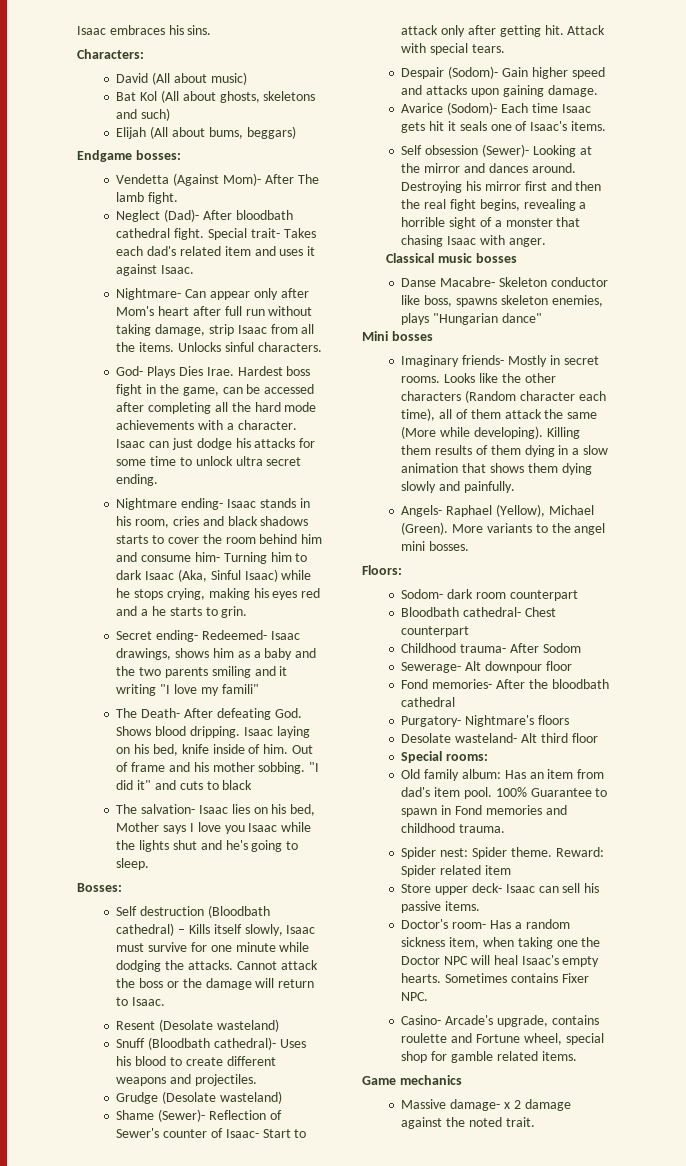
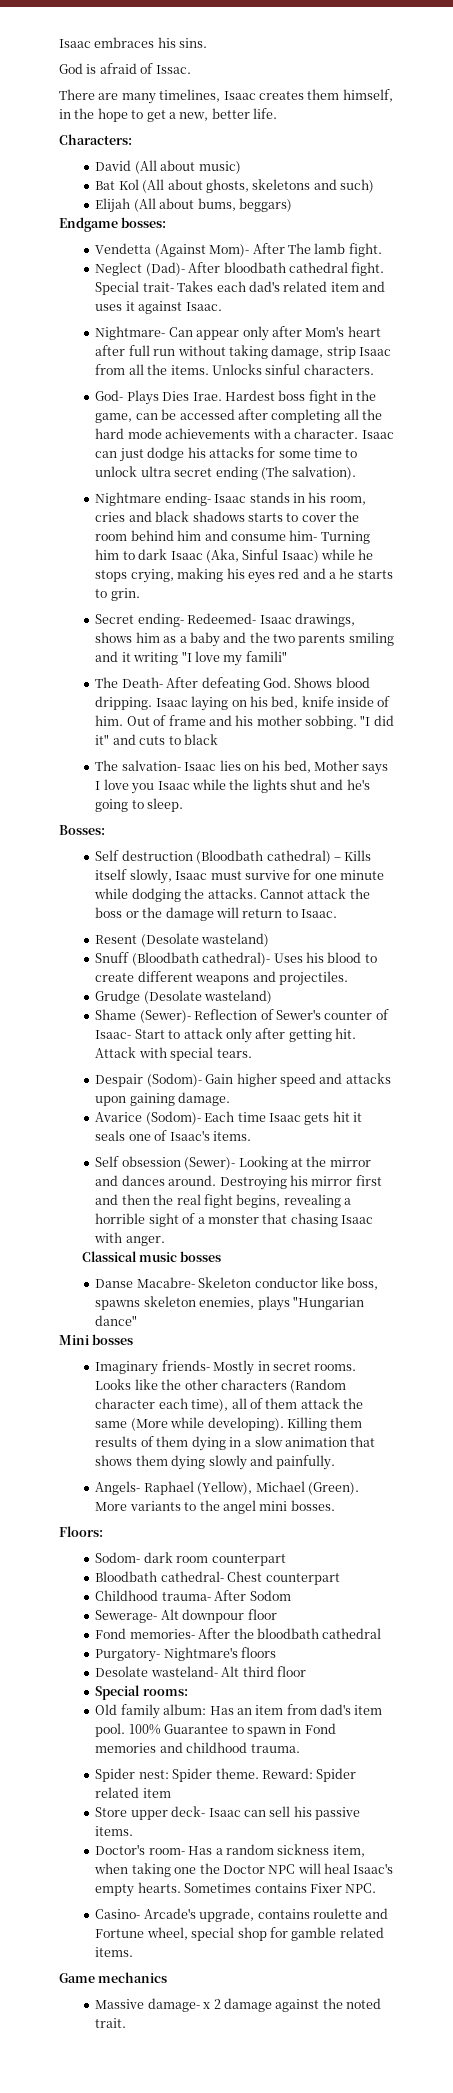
(212, 30) none -> [59,63,191,74] [59,89,393,104] [59,108,277,122] // God is afraid of Issac. // There are many timelines, Isaac creates them himself, in the hope to get a new, better life.
[116,474,159,486] ending. -> [215,466,357,480] ending (The salvation).

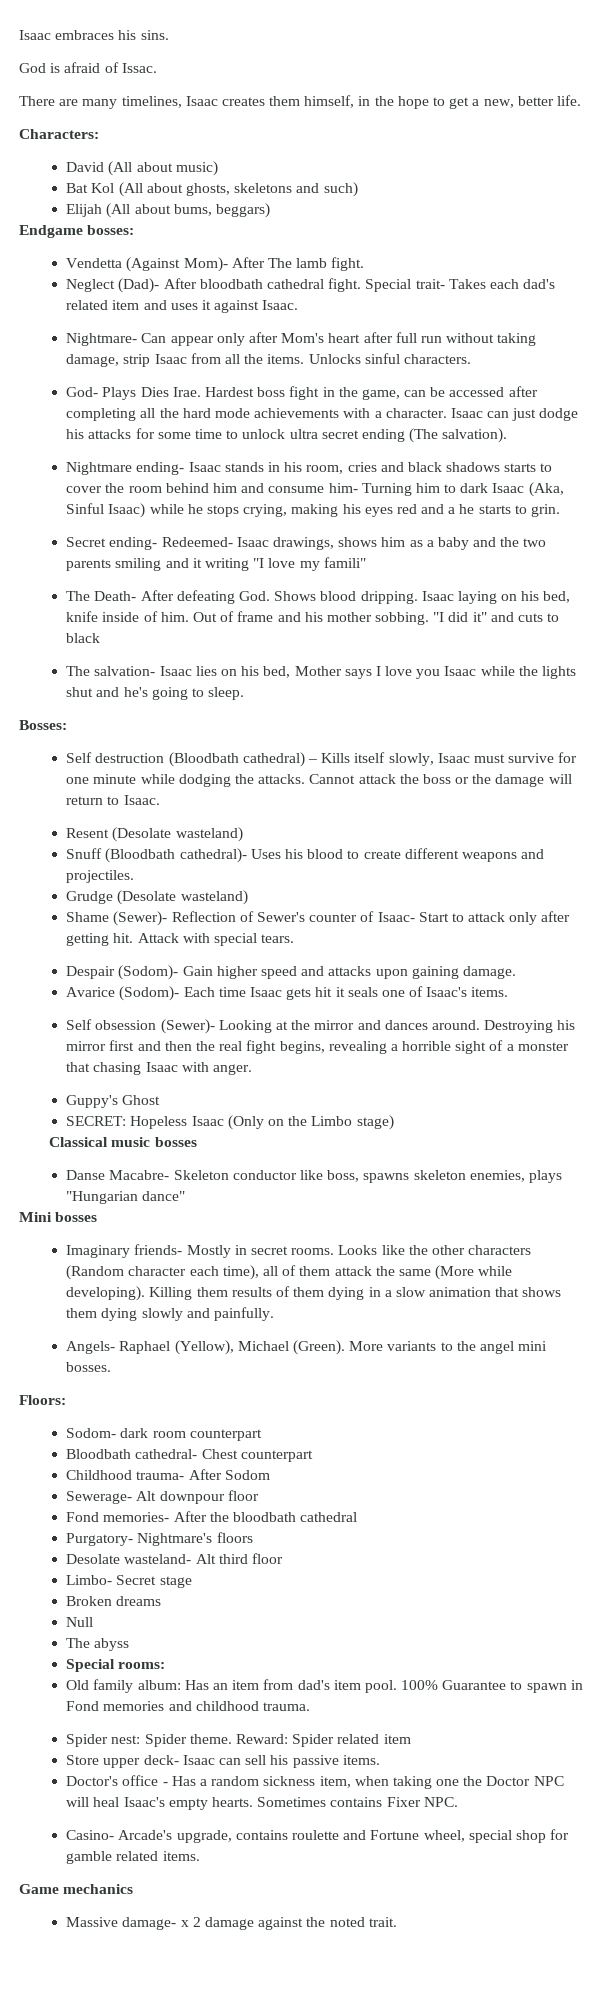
(165, 1241) none -> [66,1095,161,1108] [66,1115,394,1130] // Guppy's Ghost // SECRET: Hopeless Isaac (Only on the Limbo stage)
(306, 1671) none -> [66,1575,192,1588] [66,1596,162,1606] [66,1617,94,1627] [66,1638,130,1651] // Limbo- Secret stage // Broken dreams // Null // The abyss
[148,1848,185,1855] room- -> [122,1775,168,1786] office -

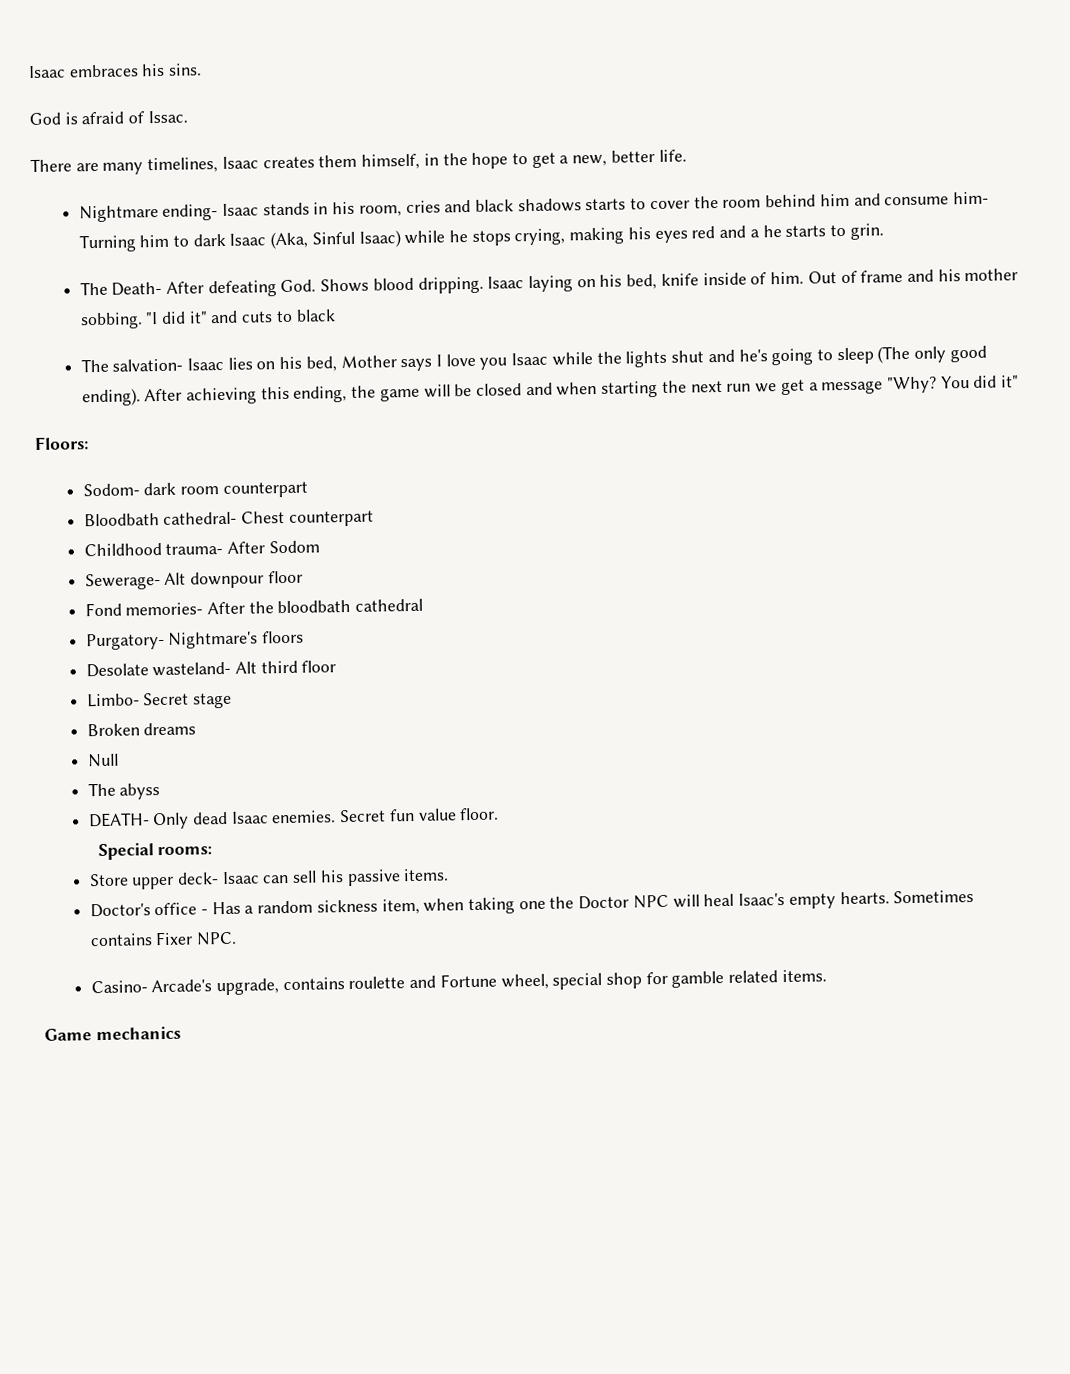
[19,129,99,139] [66,161,218,176] [66,182,358,197] [66,203,270,218] [19,225,135,238] [66,257,365,272] [66,278,556,293] [66,300,299,313] [66,332,537,346] [66,353,471,367] [66,386,538,400] [66,408,579,421] [66,428,508,443] // Characters: // David (All about music) // Bat Kol (All about ghosts, skeletons and such) // Elijah (All about bums, beggars) // Endgame bosses: // Vendetta (Against Mom)- After The lamb fight. // Neglect (Dad)- After bloodbath cathedral fight. Special trait- Takes each dad's related item and uses it against Isaac. // Nightmare- Can appear only after Mom's heart after full run without taking damage, strip Isaac from all the items. Unlocks sinful characters. // God- Plays Dies Irae. Hardest boss fight in the game, can be accessed after completing all the hard mode achievements with a character. Isaac can just dodge his attacks for some time to unlock ultra secret ending (The salvation). -> (687, 155) none
[66,537,547,550] [66,557,366,571] // Secret ending- Redeemed- Isaac drawings, shows him as a baby and the two parents smiling and it writing "I love my famili" -> (884, 231) none
[208,687,245,700] [19,720,67,730] [66,752,578,767] [66,774,572,787] [66,795,160,805] [66,827,243,842] [66,848,545,863] [66,870,135,883] [66,890,248,905] [66,911,571,926] [66,933,295,946] [66,965,516,980] [66,986,509,1001] [66,1019,576,1034] [66,1040,569,1054] [66,1062,252,1075] [66,1095,161,1108] [66,1115,394,1130] [49,1137,197,1147] [66,1170,562,1183] [66,1191,186,1204] [19,1212,98,1222] [66,1244,532,1258] [66,1265,513,1280] [66,1286,562,1301] [66,1307,274,1321] [66,1340,548,1355] [66,1362,112,1372] sleep. // Bosses: // Self destruction (Bloodbath cathedral) – Kills itself slowly, Isaac must survive for one minute while dodging the attacks. Cannot attack the boss or the damage will return to Isaac. // Resent (Desolate wasteland) // Snuff (Bloodbath cathedral)- Uses his blood to create different weapons and projectiles. // Grudge (Desolate wasteland) // Shame (Sewer)- Reflection of Sewer's counter of Isaac- Start to attack only after getting hit. Attack with special tears. // Despair (Sodom)- Gain higher speed and attacks upon gaining damage. // Avarice (Sodom)- Each time Isaac gets hit it seals one of Isaac's items. // Self obsession (Sewer)- Looking at the mirror and dances around. Destroying his mirror first and then the real fight begins, revealing a horrible sight of a monster that chasing Isaac with anger. // Guppy's Ghost // SECRET: Hopeless Isaac (Only on the Limbo stage) // Classical music bosses // Danse Macabre- Skeleton conductor like boss, spawns skeleton enemies, plays "Hungarian dance" // Mini bosses // Imaginary friends- Mostly in secret rooms. Looks like the other characters (Random character each time), all of them attack the same (More while developing). Killing them results of them dying in a slow animation that shows them dying slowly and painfully. // Angels- Raphael (Yellow), Michael (Green). More variants to the angel mini bosses. -> [836,345,987,365] [81,375,1020,407] sleep (The only good ending). After achieving this ending, the game will be closed and when starting the next run we get a message "Why? You did it"
[66,1659,166,1672] [66,1679,583,1693] [66,1701,310,1711] [66,1734,411,1747] Special rooms: // Old family album: Has an item from dad's item pool. 100% Guarantee to spawn in Fond memories and childhood trauma. // Spider nest: Spider theme. Reward: Spider related item -> [87,807,500,830] [97,842,213,861] DEATH- Only dead Isaac enemies. Secret fun value floor. // Special rooms:
[66,1917,397,1930] // Massive damage- x 2 damage against the noted trait. -> (181, 1033) none

